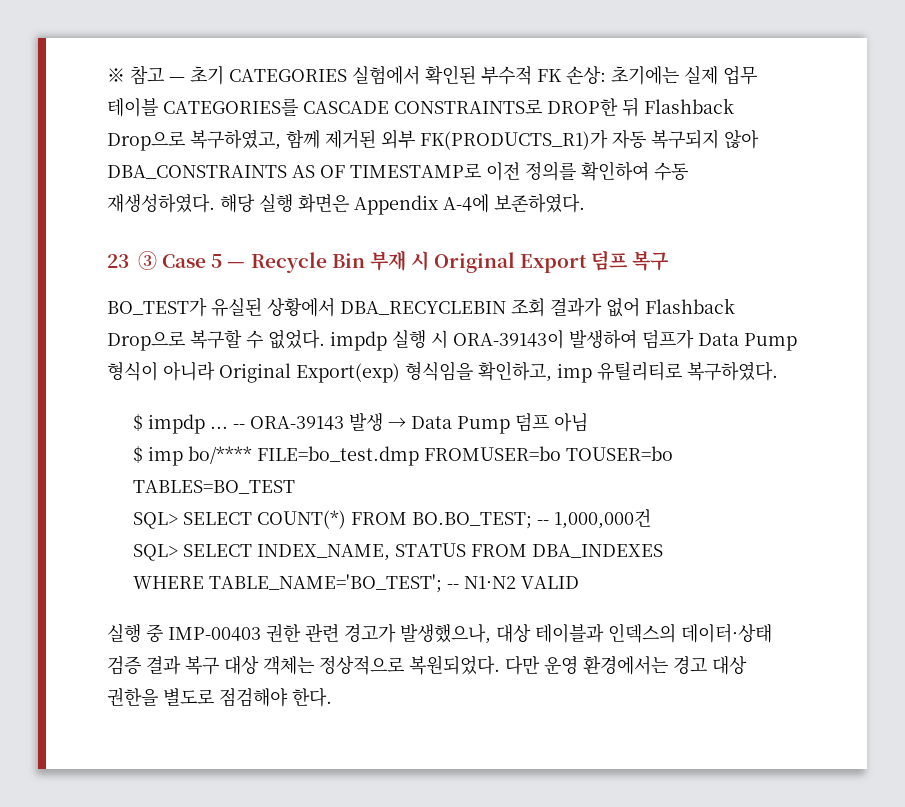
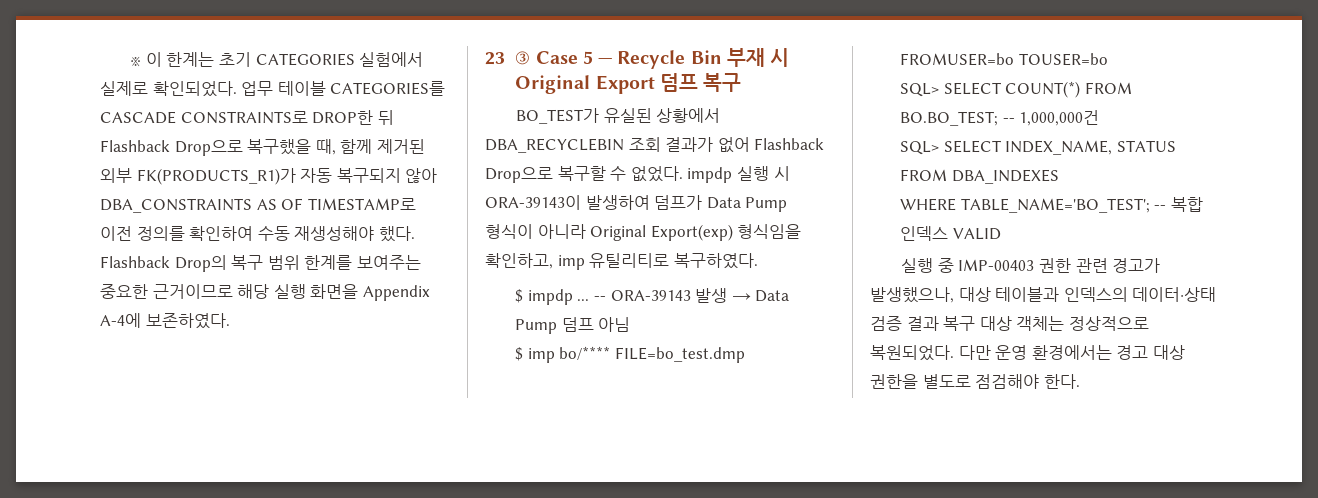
[130,65,185,85] 참고 — -> [145,52,215,67] 이 한계는
[425,65,718,85] 확인된 부수적 FK 손상: 초기에는 실제 -> [100,81,237,97] 실제로 확인되었다.
[190,130,281,150] 복구하였고, -> [247,139,336,155] 복구했을 때,
[107,193,215,213] 재생성하였다. -> [294,226,415,242] [100,255,421,272] [100,284,233,299] 재생성해야 했다. Flashback Drop의 복구 범위 한계를 보여주는 중요한 근거이므로
[298,194,349,213] 화면은 -> [310,284,359,299] 화면을
[132,480,295,494] TABLES=BO_TEST -> (1108, 59) none
[463,576,516,589] N1·N2 -> [1171,197,1204,212] [900,226,949,241] 복합 인덱스

